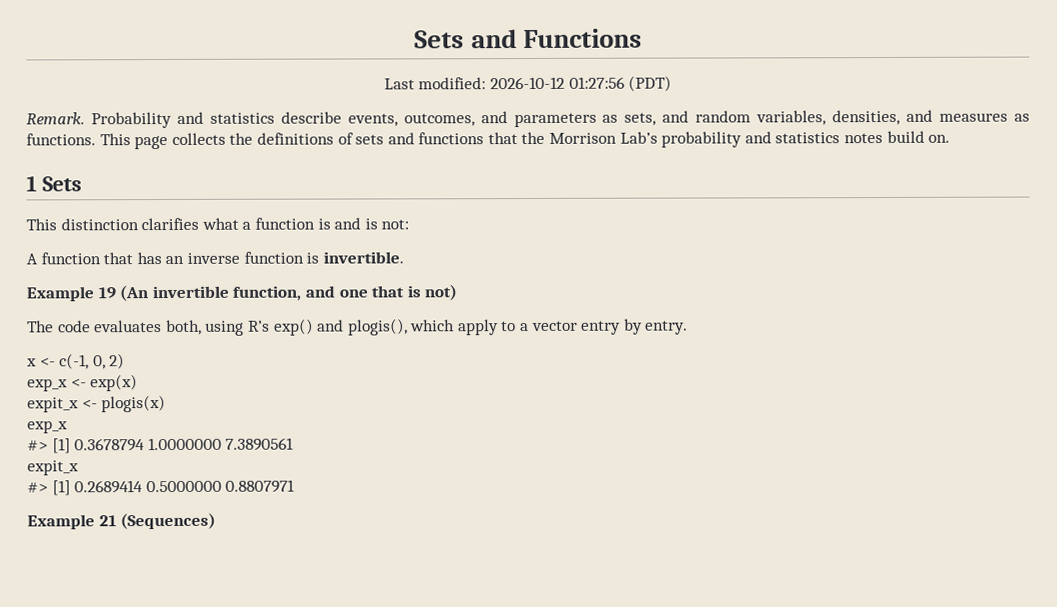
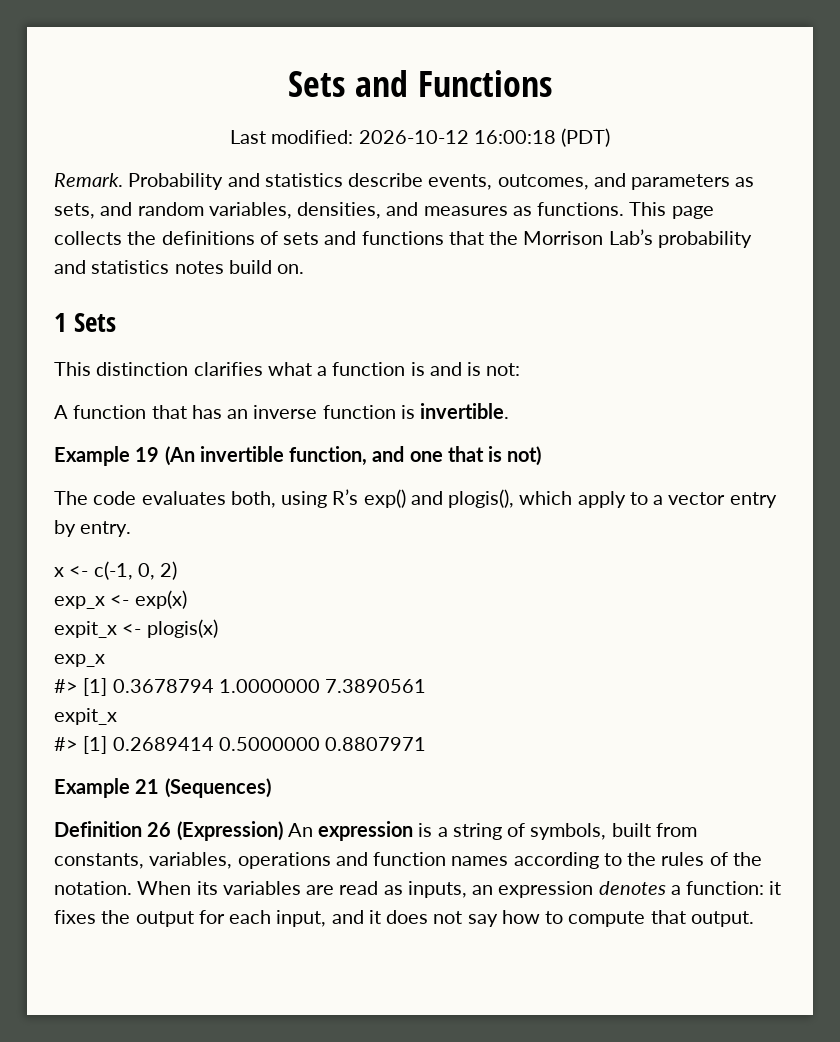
[568,76,625,89] 01:27:56 -> [473,130,556,144] 16:00:18
(217, 521) none -> [54,821,697,841] [54,852,762,869] [54,881,782,898] [54,910,754,927] // Definition 26 (Expression) An expression is a string of symbols, built from constants, variables, operations and function names according to the rules of the notation. When its variables are read as inputs, an expression denotes a function: it fixes the output for each input, and it does not say how to compute that output.

